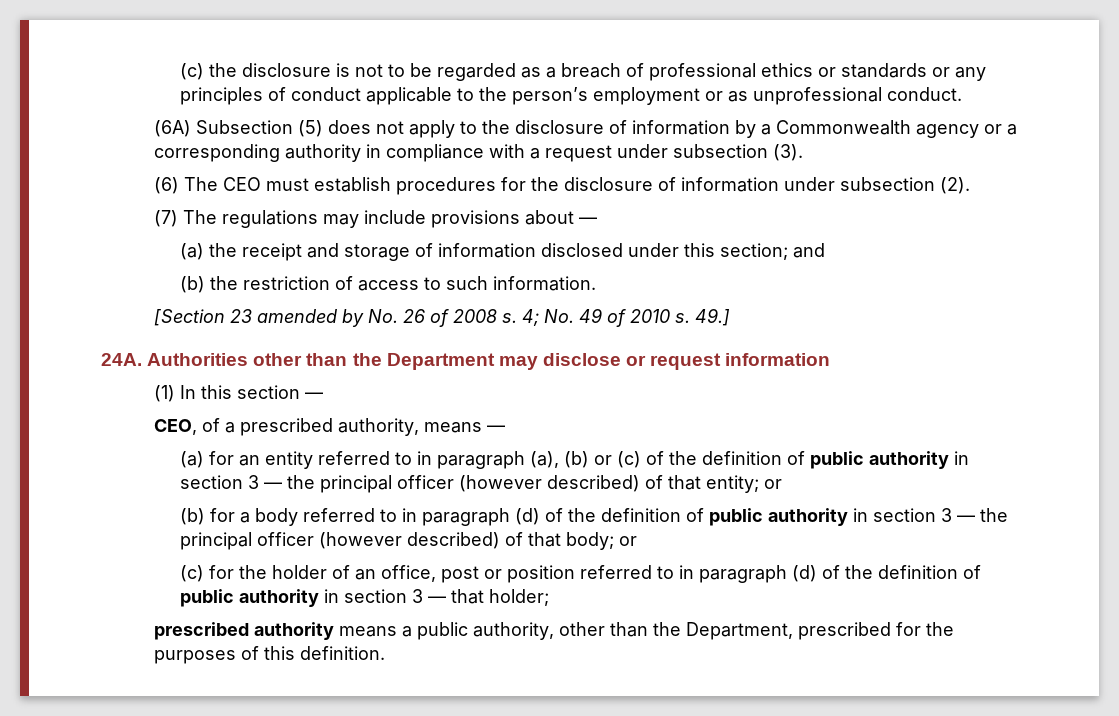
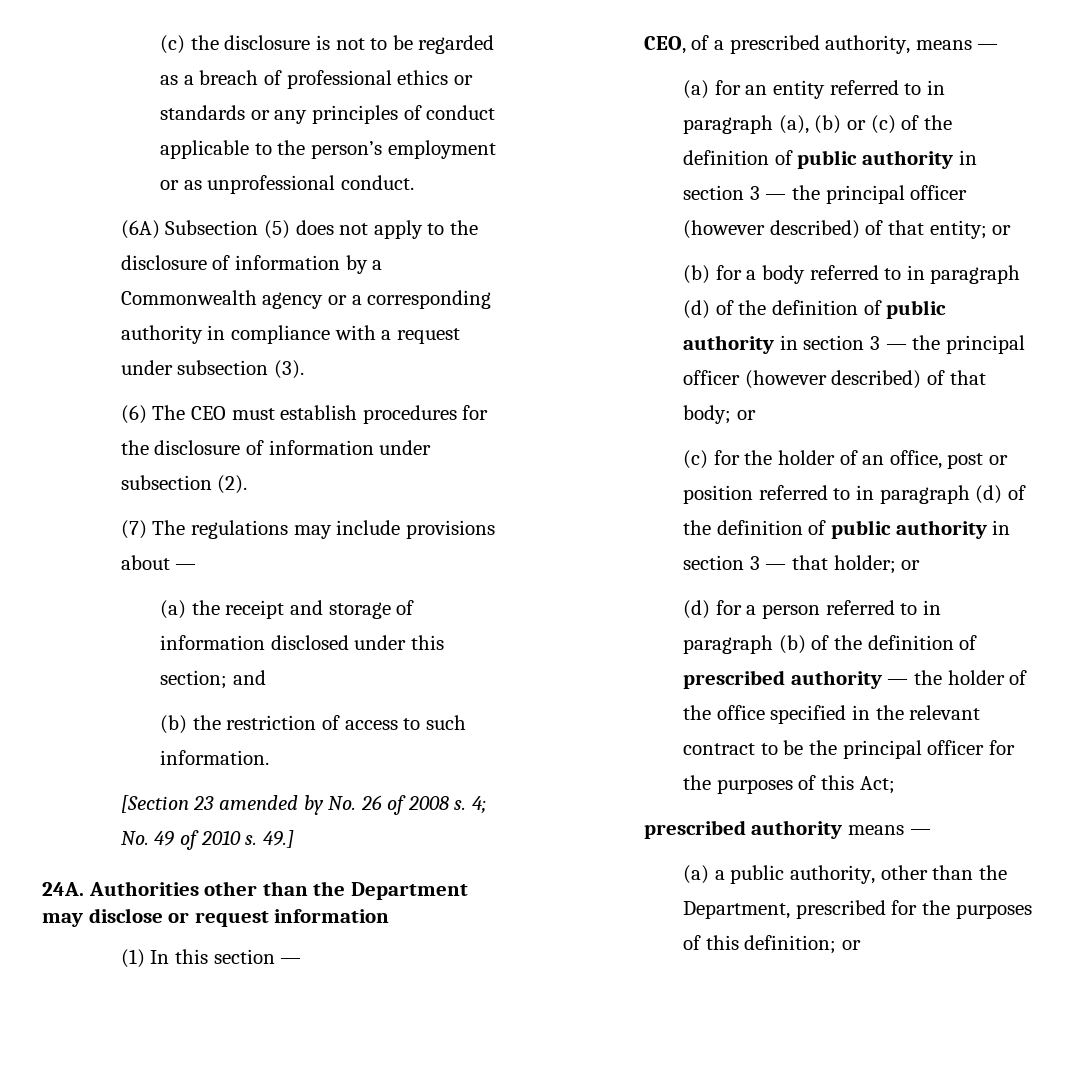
(550, 597) none -> [901,560,921,570] [683,600,941,619] [683,635,978,654] [683,670,1028,689] [683,705,981,724] [683,740,1015,759] [683,775,895,794] or // (d) for a person referred to in paragraph (b) of the definition of prescribed authority — the holder of the office specified in the relevant contract to be the principal officer for the purposes of this Act;
(397, 631) none -> [909,829,931,835] [683,865,710,884] — // (a)
[299,646,385,660] definition. -> [744,935,861,954] definition; or

